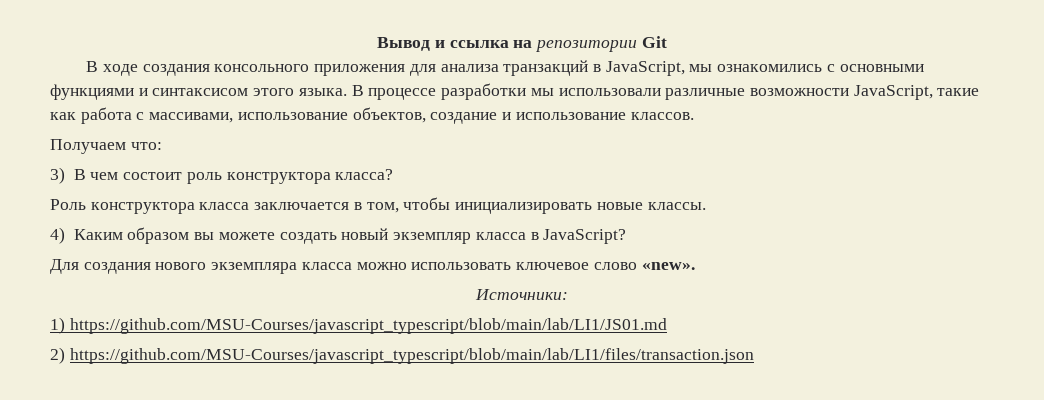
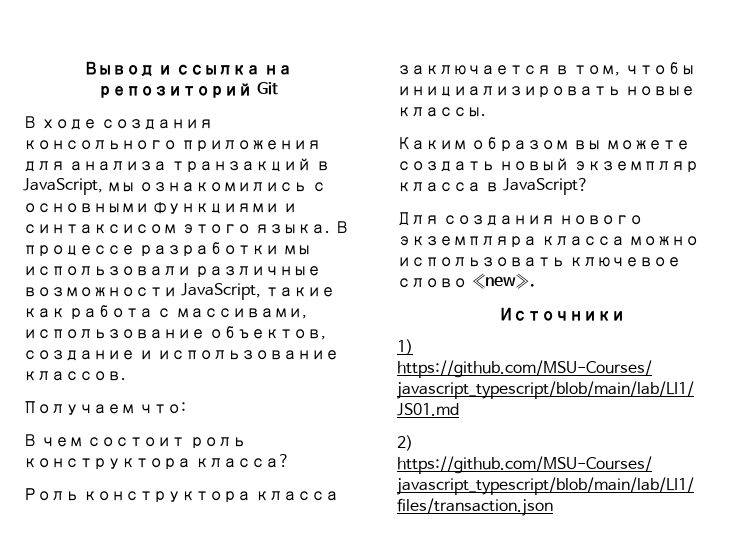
[535,40,638,52] репозитории -> [98,83,253,98] репозиторий
[50,167,65,184] 3) -> (187, 408) none
[50,227,65,244] 4) -> (486, 112) none
[475,289,568,300] Источники: -> [499,307,625,321] Источники

